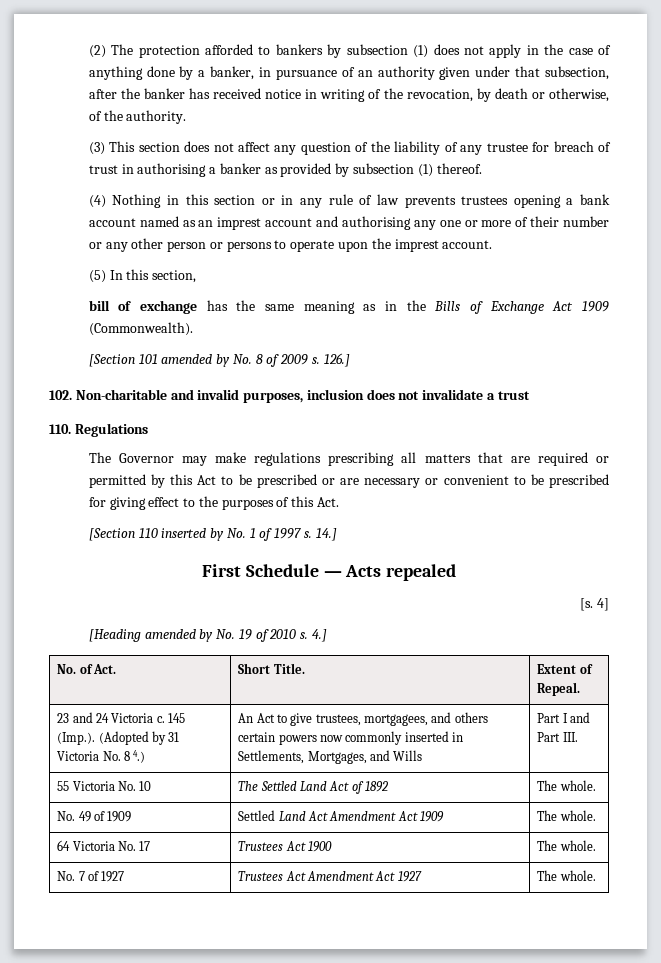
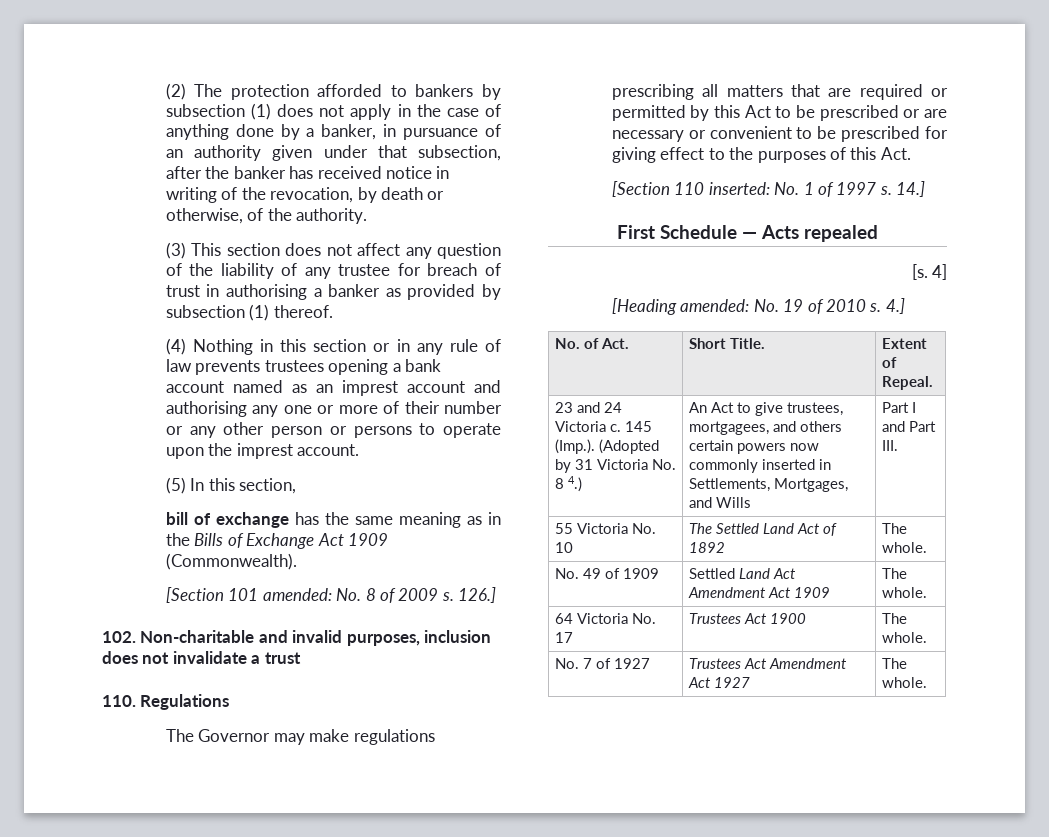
[161,354,231,367] amended by -> [262,588,332,601] amended:
[161,528,225,541] inserted by -> [708,182,770,195] inserted:
[144,629,214,642] amended by -> [680,299,750,312] amended:

